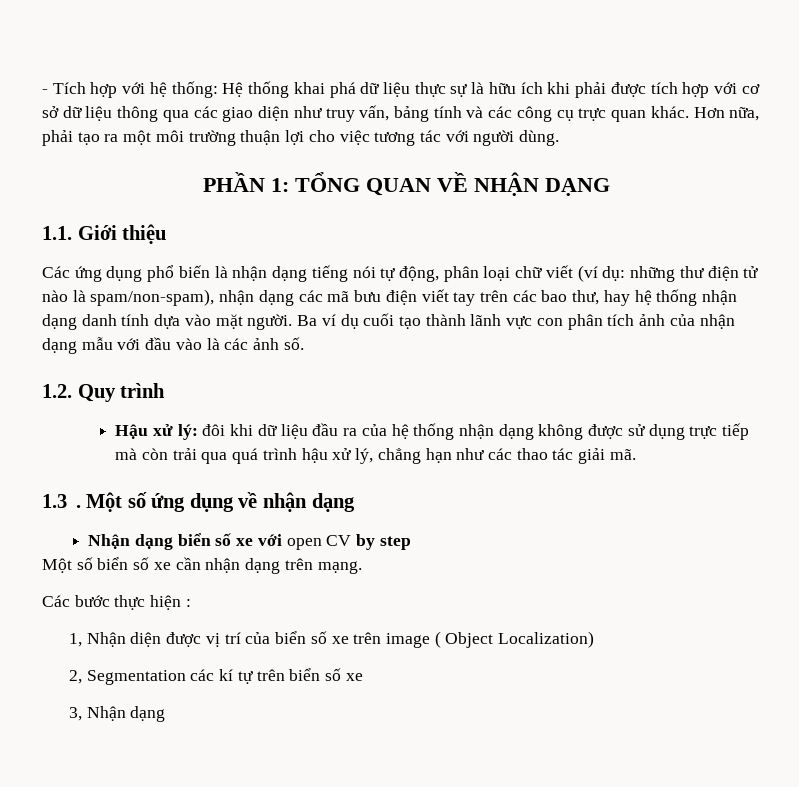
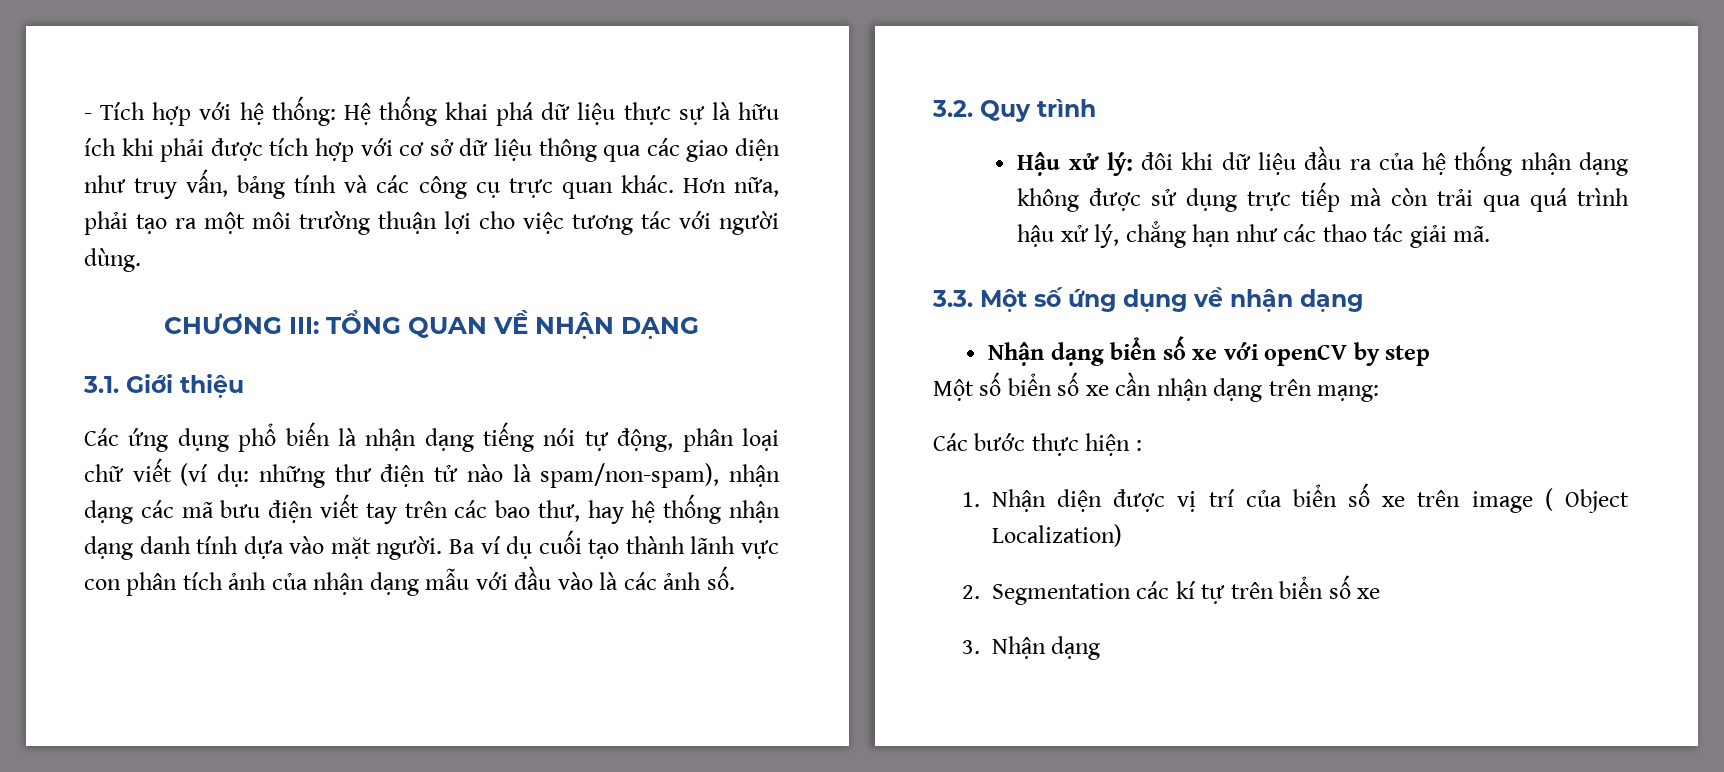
[203,172,289,192] PHẦN 1: -> [164,313,319,334] CHƯƠNG III:
[42,226,72,240] 1.1. -> [83,376,119,393] 3.1.
[42,384,72,398] 1.2. -> [932,100,973,117] 3.2.
[42,494,81,508] 1.3 . -> [932,290,973,307] 3.3.
[286,535,352,550] open CV -> [1264,345,1348,366] openCV
[317,561,362,574] mạng. -> [1317,385,1380,402] mạng:
[69,633,83,647] 1, -> [961,492,980,507] 1.
[69,670,83,684] 2, -> [961,585,980,599] 2.
[69,707,83,721] 3, -> [961,640,980,654] 3.

